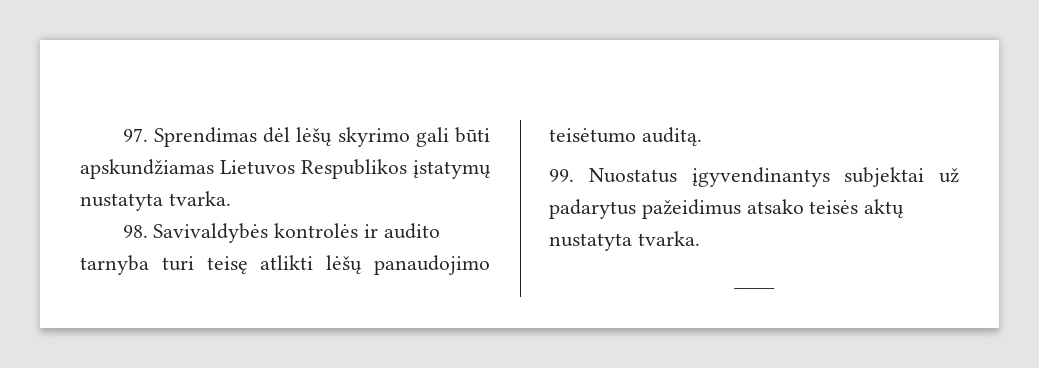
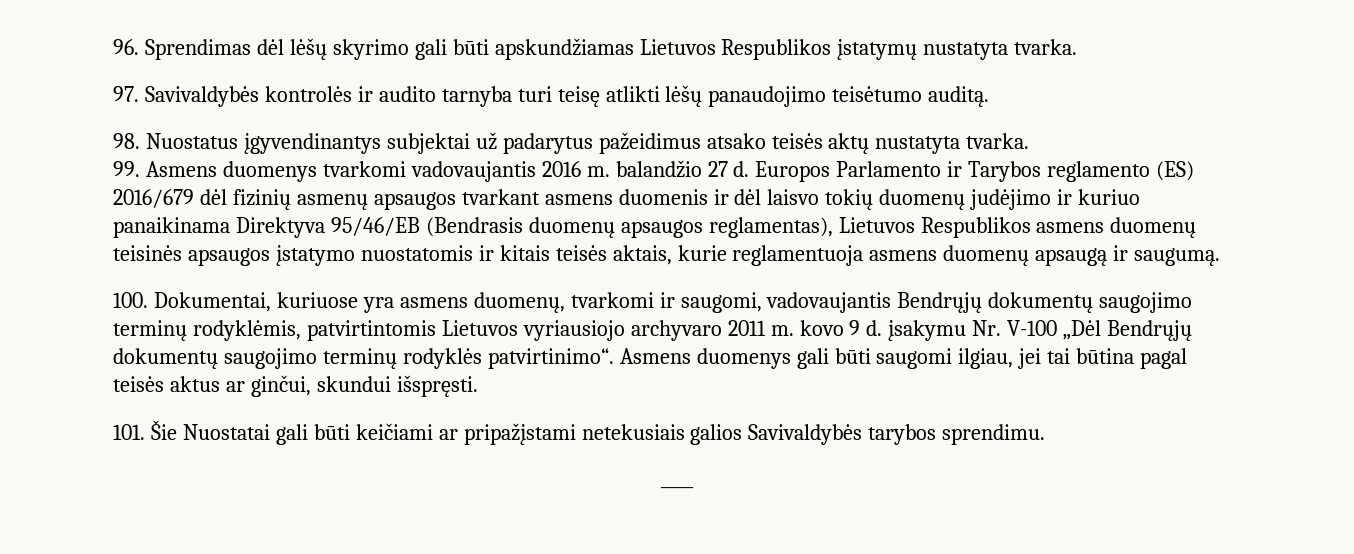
[122,128,148,142] 97. -> [113,39,139,55] 96.
[122,225,148,238] 98. -> [113,86,139,102] 97.
[549,169,574,182] 99. -> [113,133,140,149] 98.
(700, 238) none -> [113,160,1195,182] [113,189,1141,210] [113,217,1197,238] [113,245,1221,266] [113,292,1193,313] [113,320,1193,341] [113,348,1188,369] [113,375,478,397] [113,420,1046,445] // 99. Asmens duomenys tvarkomi vadovaujantis 2016 m. balandžio 27 d. Europos Parlamento ir Tarybos reglamento (ES) 2016/679 dėl fizinių asmenų apsaugos tvarkant asmens duomenis ir dėl laisvo tokių duomenų judėjimo ir kuriuo panaikinama Direktyva 95/46/EB (Bendrasis duomenų apsaugos reglamentas), Lietuvos Respublikos asmens duomenų teisinės apsaugos įstatymo nuostatomis ir kitais teisės aktais, kurie reglamentuoja asmens duomenų apsaugą ir saugumą. // 100. Dokumentai, kuriuose yra asmens duomenų, tvarkomi ir saugomi, vadovaujantis Bendrųjų dokumentų saugojimo terminų rodyklėmis, patvirtintomis Lietuvos vyriausiojo archyvaro 2011 m. kovo 9 d. įsakymu Nr. V-100 „Dėl Bendrųjų dokumentų saugojimo terminų rodyklės patvirtinimo“. Asmens duomenys gali būti saugomi ilgiau, jei tai būtina pagal teisės aktus ar ginčui, skundui išspręsti. // 101. Šie Nuostatai gali būti keičiami ar pripažįstami netekusiais galios Savivaldybės tarybos sprendimu.

